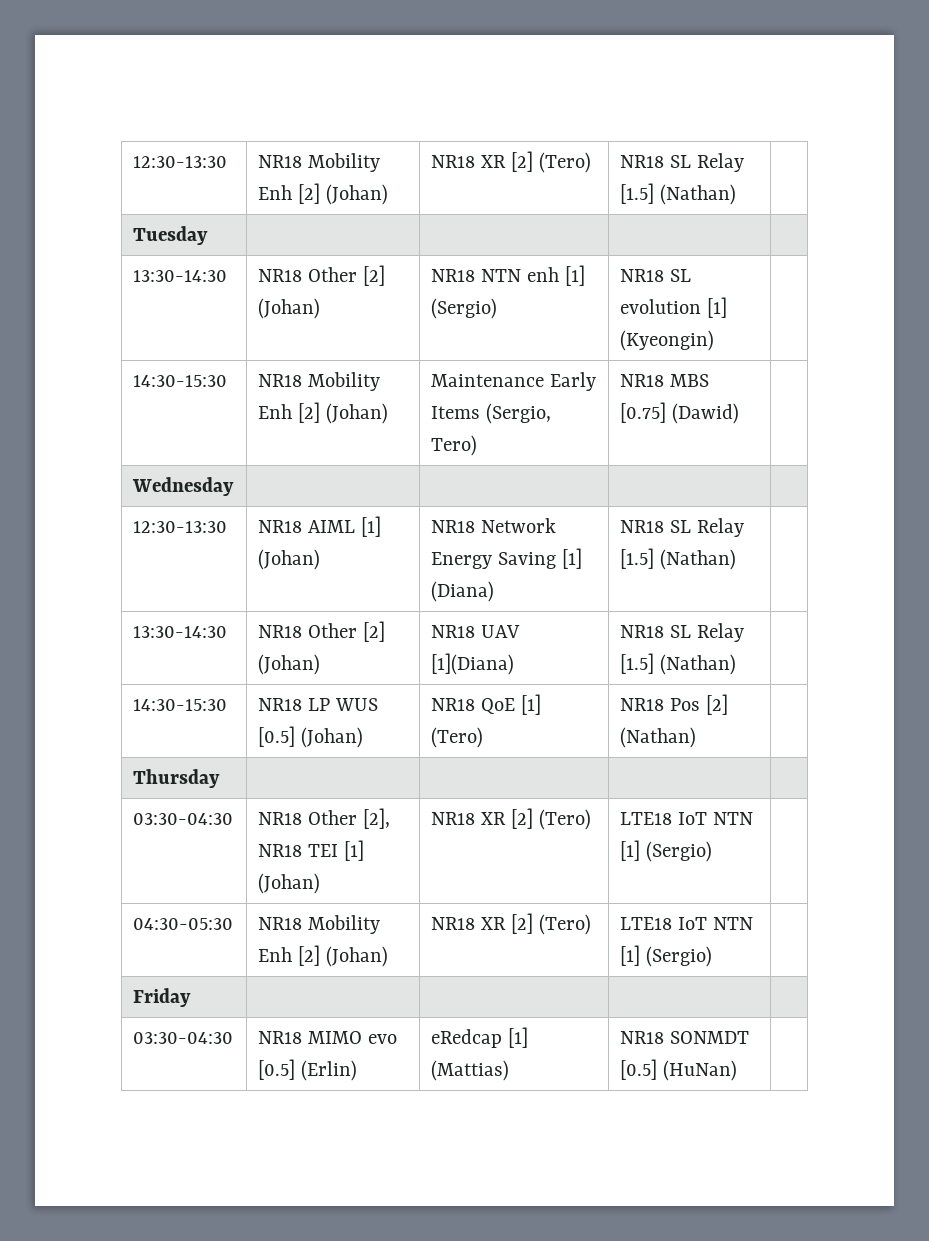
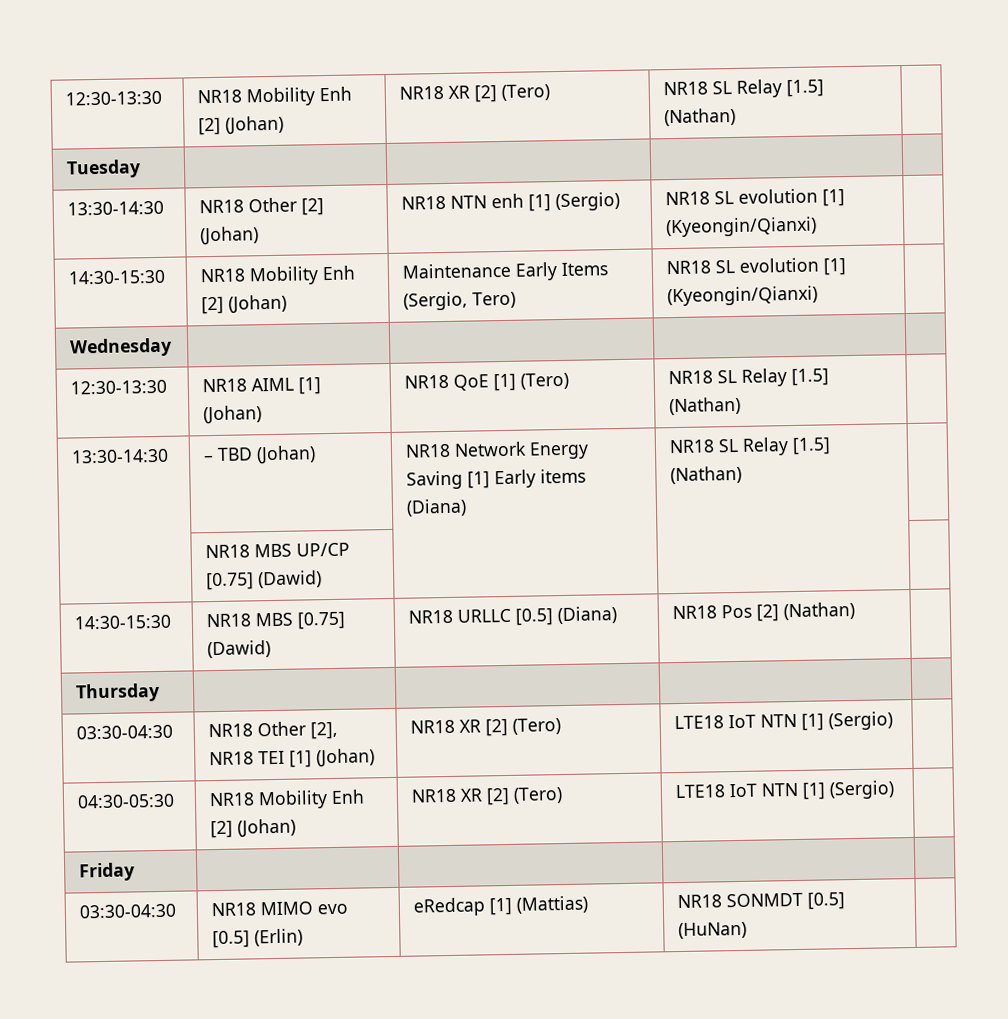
[620,330,715,351] (Kyeongin) -> [666,216,818,238] (Kyeongin/Qianxi)
[669,374,709,387] [620,402,739,424] MBS [0.75] (Dawid) -> [715,257,848,276] [667,285,819,307] SL evolution [1] (Kyeongin/Qianxi)
[480,518,556,533] [431,548,582,569] [431,581,495,602] Network Energy Saving [1] (Diana) -> [453,372,570,392] QoE [1] (Tero)
[258,621,385,642] [258,654,321,675] [431,625,520,638] [431,653,515,675] [620,623,744,642] [620,653,736,675] [133,699,228,711] [258,698,378,711] [258,726,363,748] [431,694,541,715] [431,727,484,748] NR18 Other [2] (Johan) | NR18 UAV [1](Diana) | NR18 SL Relay [1.5] (Nathan) | // 14:30-15:30 | NR18 LP WUS [0.5] (Johan) | NR18 QoE [1] (Tero) -> [204,445,317,465] [405,441,590,460] [406,468,587,490] [406,498,468,517] [669,437,832,456] [670,465,743,485] [205,542,351,559] [206,570,323,591] [74,614,172,630] [206,611,347,630] [207,640,272,659] [408,606,618,626] – TBD (Johan) | NR18 Network Energy Saving [1] Early items (Diana) | NR18 SL Relay [1.5] (Nathan) | // | NR18 MBS UP/CP [0.75] (Dawid) | | | // 14:30-15:30 | NR18 MBS [0.75] (Dawid) | NR18 URLLC [0.5] (Diana)

